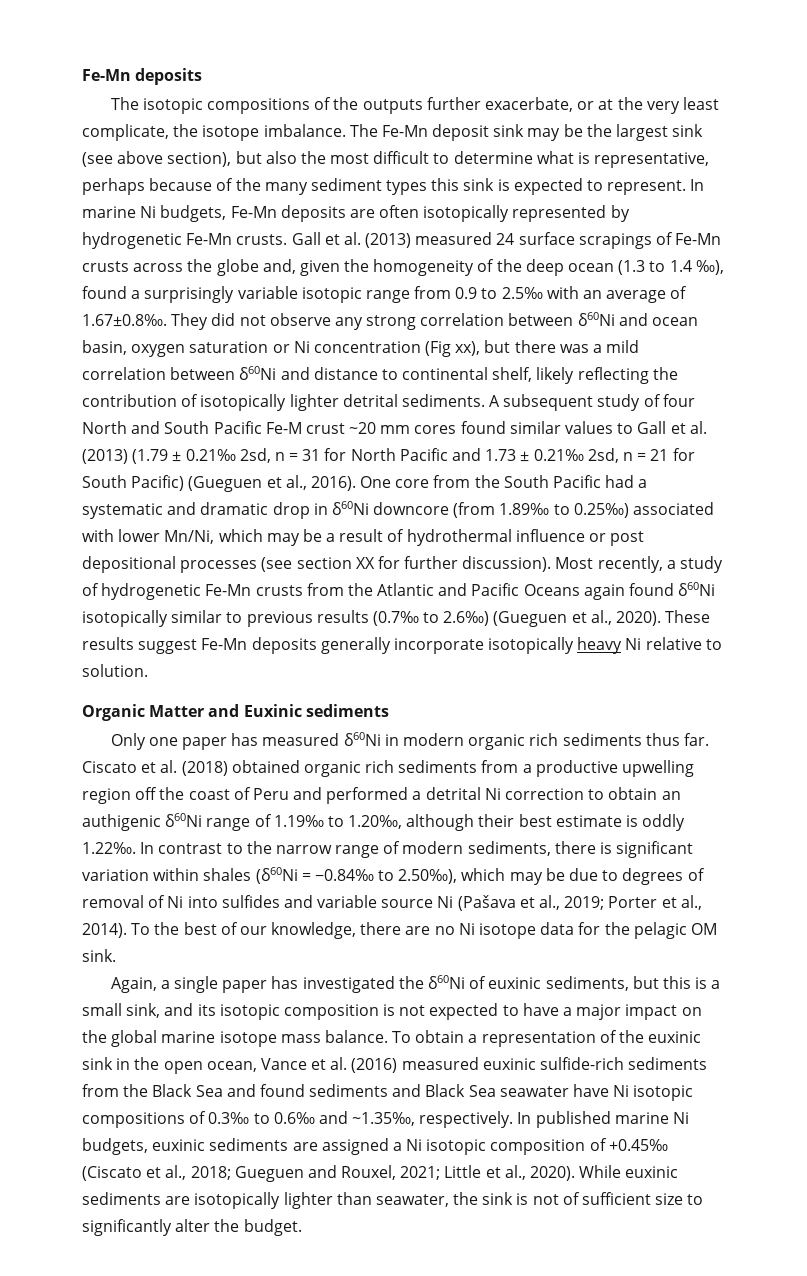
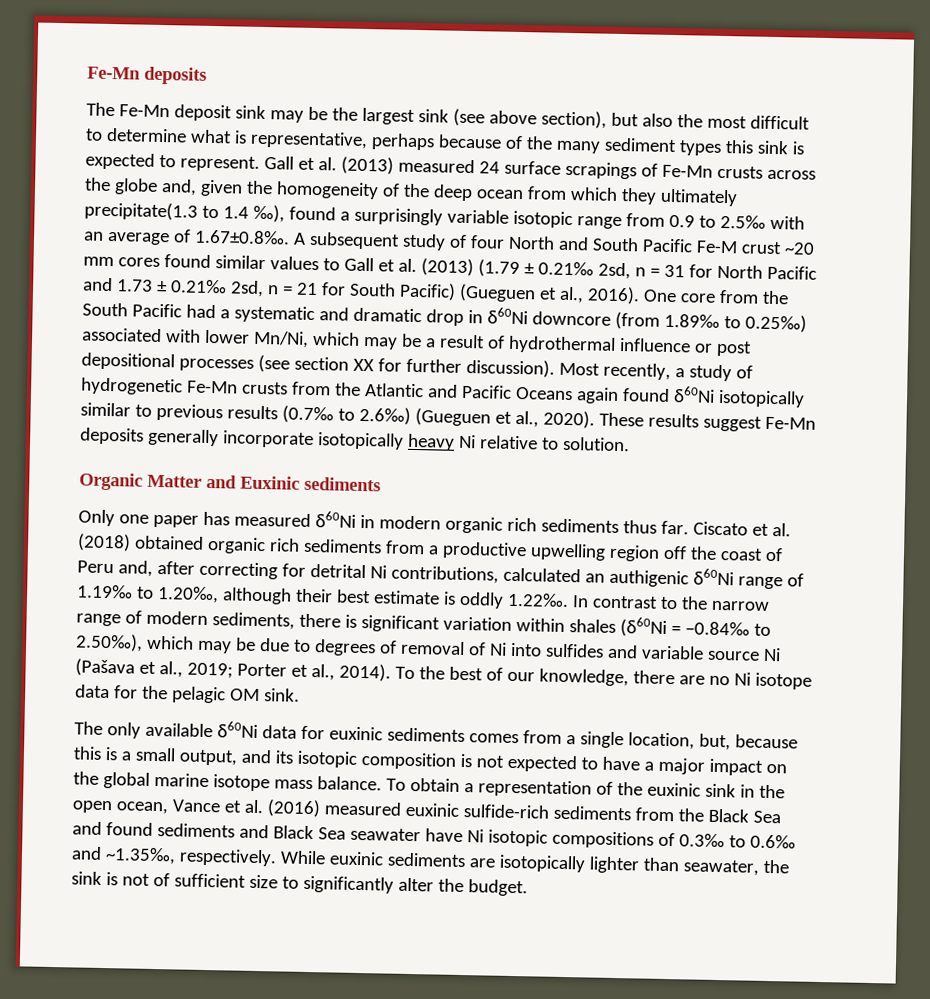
[142,97,719,114] [82,124,378,141] isotopic compositions of the outputs further exacerbate, or at the very least complicate, the isotope imbalance. The -> (115, 109) none
[690,179,705,191] [82,205,630,222] [82,232,288,249] In marine Ni budgets, Fe-Mn deposits are often isotopically represented by hydrogenetic Fe-Mn crusts. -> (260, 163) none
[618,260,646,275] (1.3 -> [526,186,738,207] [84,201,198,221] from which they ultimately precipitate(1.3
[171,312,699,330] [82,340,640,357] [82,366,678,384] [82,394,485,411] They did not observe any strong correlation between δ60Ni and ocean basin, oxygen saturation or Ni concentration (Fig xx), but there was a mild correlation between δ60Ni and distance to continental shelf, likely reflecting the contribution of isotopically lighter detrital sediments. -> (290, 237) none
[293,787,658,804] and performed a detrital Ni correction to obtain -> [117,560,581,584] and, after correcting for detrital Ni contributions, calculated
[110,975,659,993] Again, a single paper has investigated the δ60Ni of euxinic sediments, but -> [74,721,798,751] The only available δ60Ni data for euxinic sediments comes from a single location, but, because
[126,1003,161,1018] sink, -> [178,749,238,766] output,
[517,1111,690,1128] [82,1138,668,1155] [82,1165,576,1182] In published marine Ni budgets, euxinic sediments are assigned a Ni isotopic composition of +0.45‰ (Ciscato et al., 2018; Gueguen and Rouxel, 2021; Little et al., 2020). -> (277, 857) none

